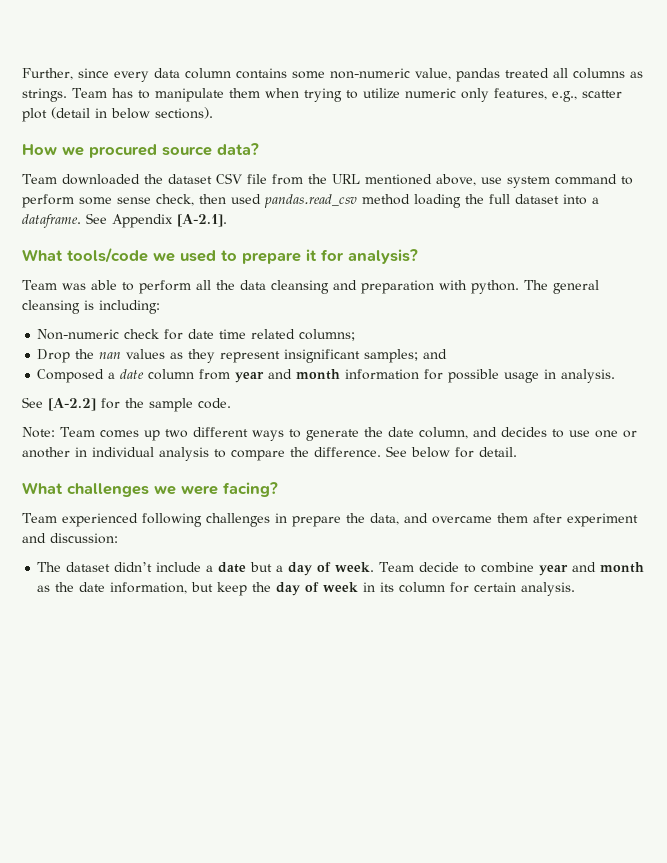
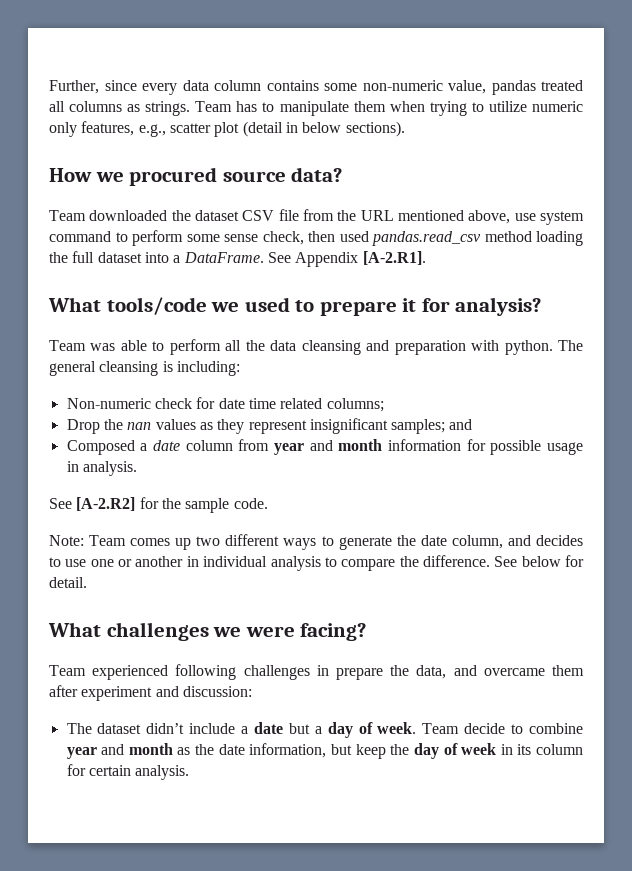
[22,214,81,228] dataframe. -> [183,252,264,263] DataFrame.
[177,214,227,227] [A-2.1]. -> [362,251,426,265] [A-2.R1].
[48,398,96,411] [A-2.2] -> [76,497,136,511] [A-2.R2]

